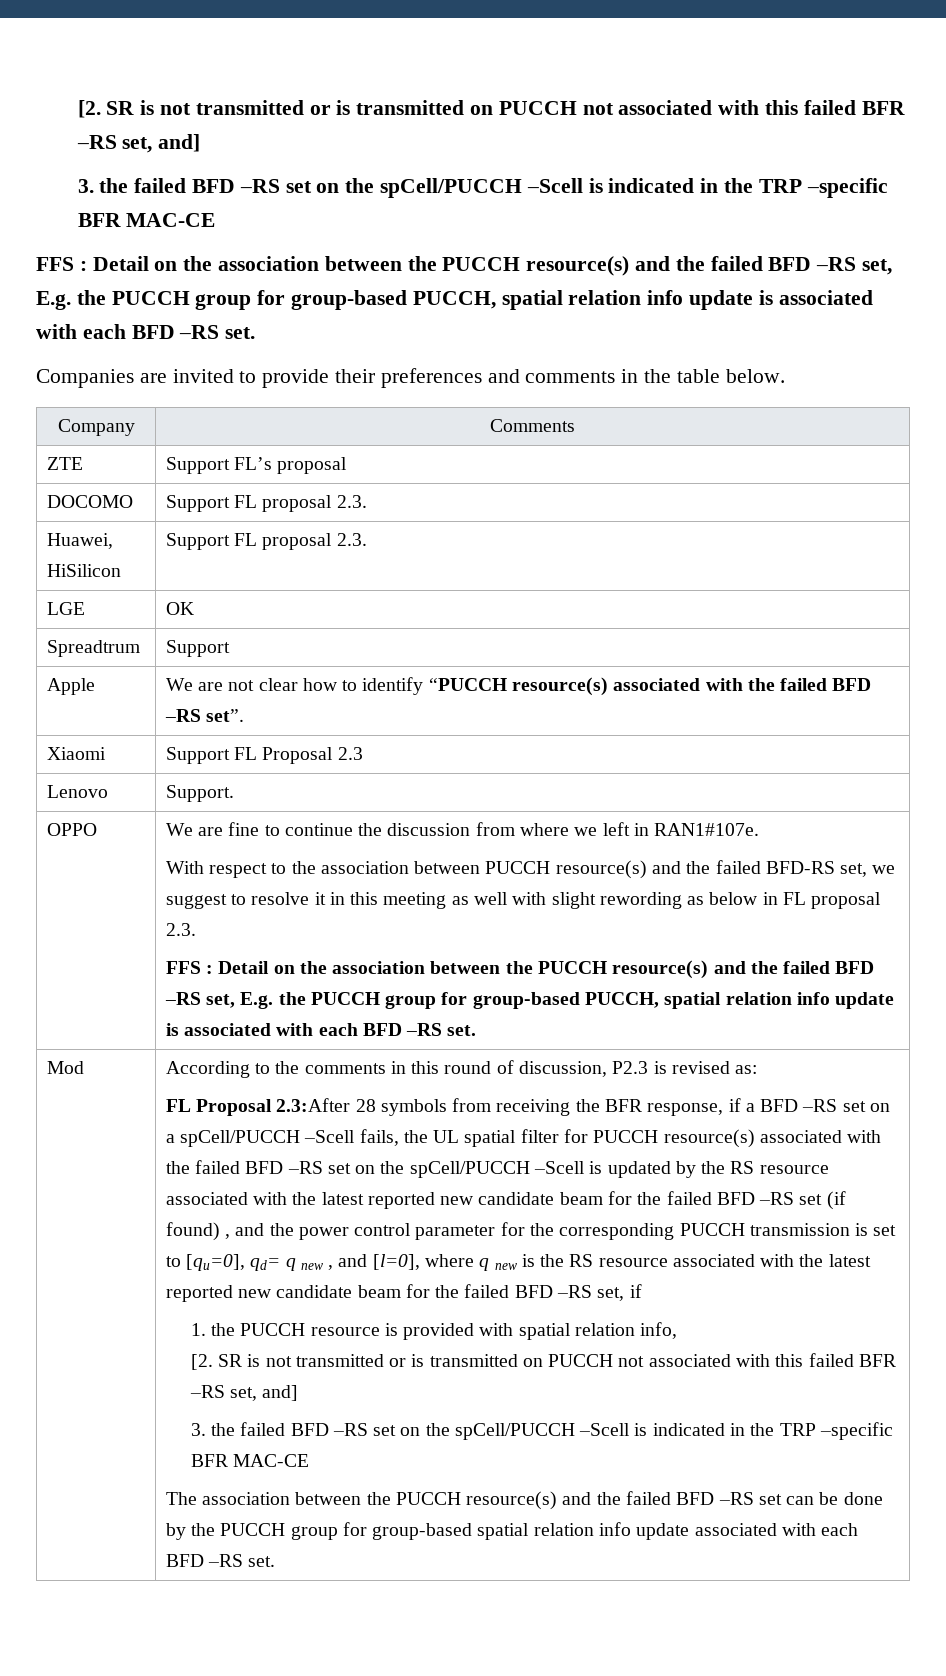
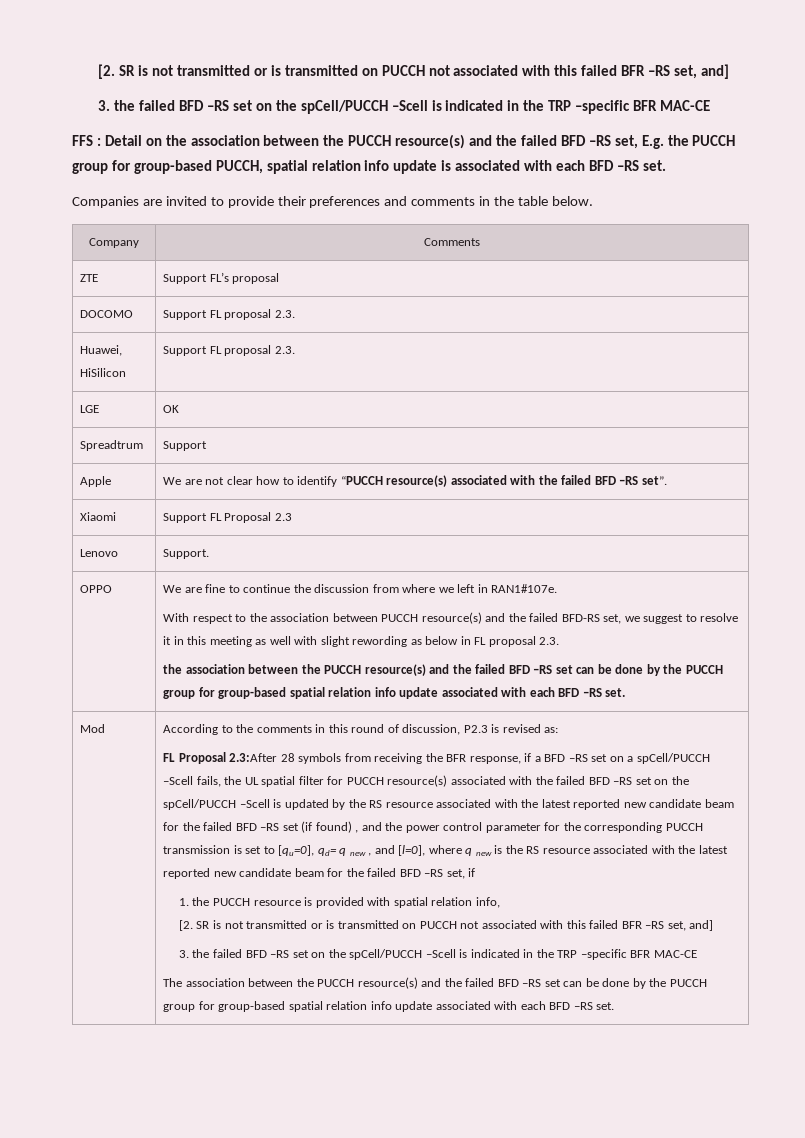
[165,961,295,974] FFS : Detail on -> (560, 641) none
[206,992,895,1009] [165,1023,179,1036] set, E.g. the PUCCH group for group-based PUCCH, spatial relation info update is -> [555,664,723,676] [163,687,439,699] set can be done by the PUCCH group for group-based spatial relation info update

